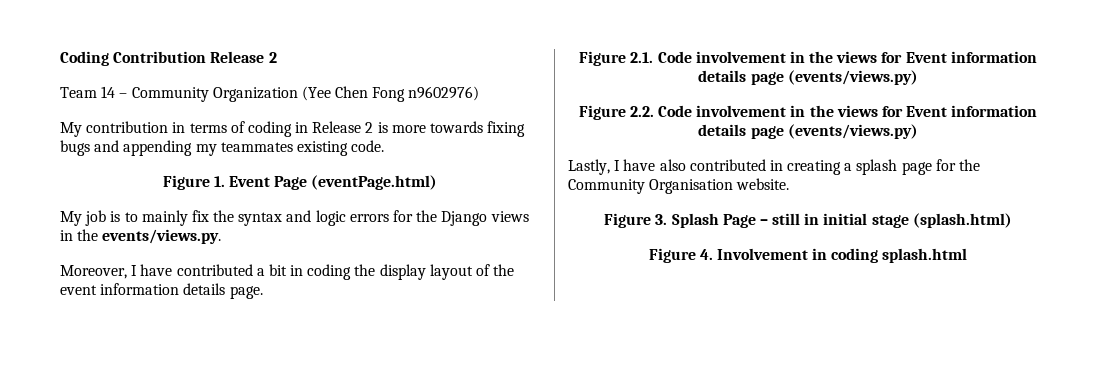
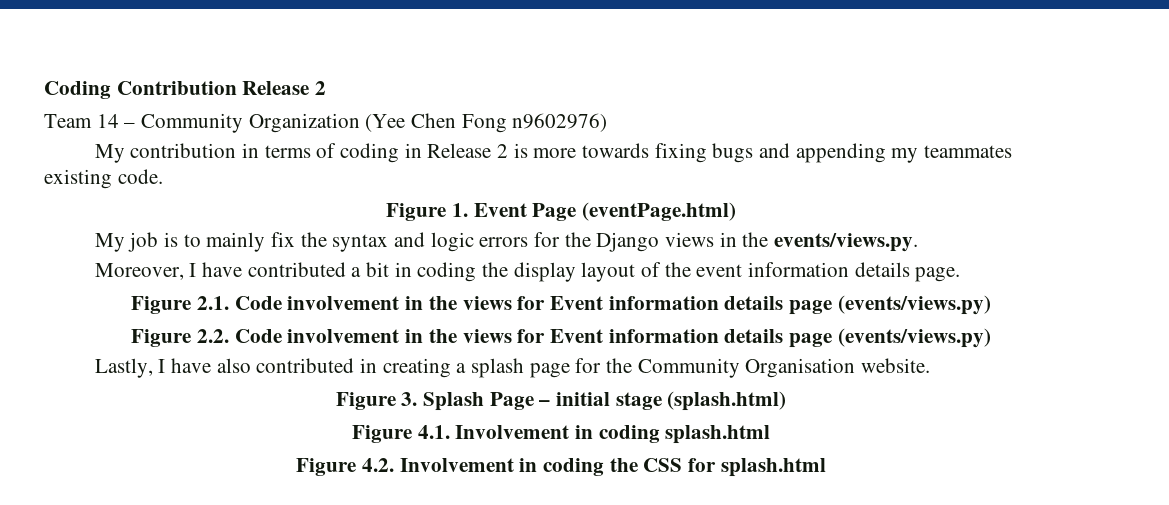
[772,213,820,225] still in -> (551, 403) none
[699,249,713,260] 4. -> [417,425,450,439] 4.1.
(968, 255) none -> [296,458,826,477] // Figure 4.2. Involvement in coding the CSS for splash.html

